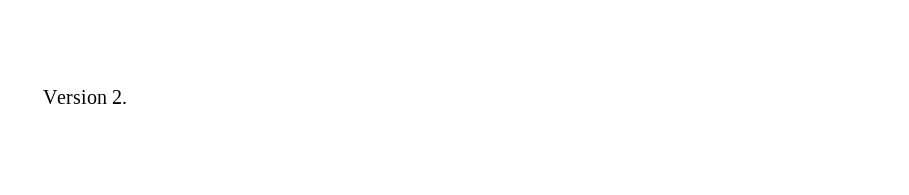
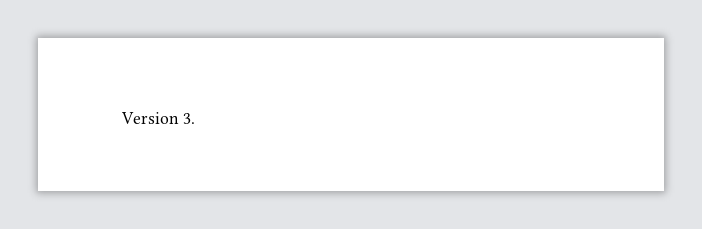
[112,90,128,104] 2. -> [182,113,195,124] 3.

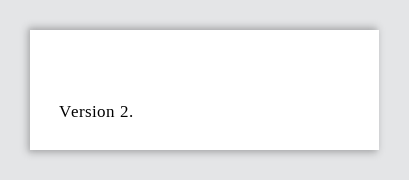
[182,113,195,124] 3. -> [119,106,133,117] 2.

